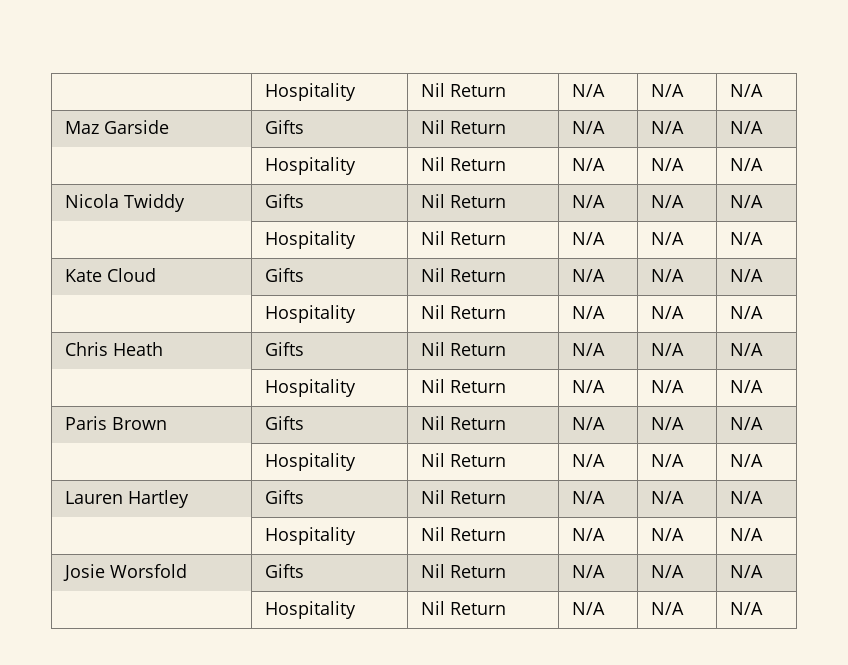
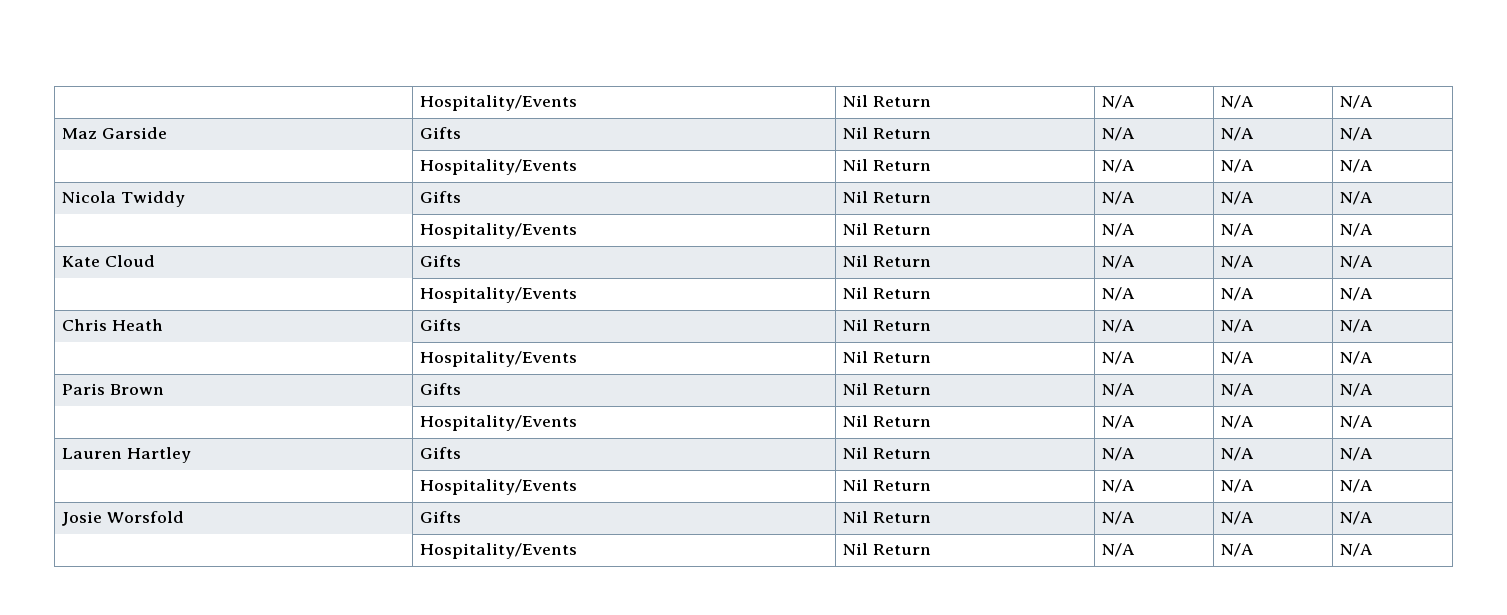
[264,83,356,101] | Hospitality -> [419,95,577,111] | Hospitality/Events
[264,157,356,175] Hospitality -> [419,159,577,175] Hospitality/Events
[264,231,356,249] Hospitality -> [419,223,577,239] Hospitality/Events
[264,305,356,323] Hospitality -> [419,287,577,303] Hospitality/Events
[264,379,356,397] Hospitality -> [419,351,577,367] Hospitality/Events
[264,453,356,471] Hospitality -> [419,415,577,431] Hospitality/Events
[264,527,356,545] Hospitality -> [419,479,577,495] Hospitality/Events
[264,601,356,619] Hospitality -> [419,543,577,559] Hospitality/Events

